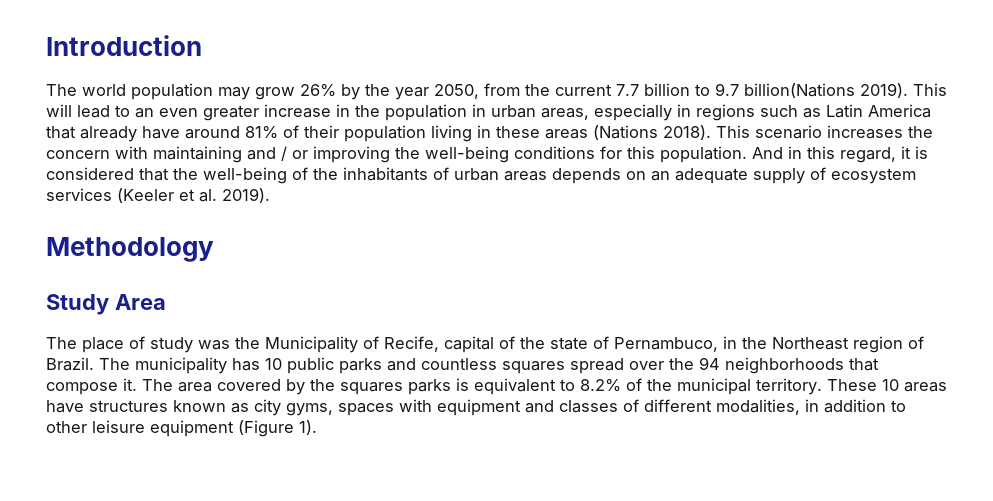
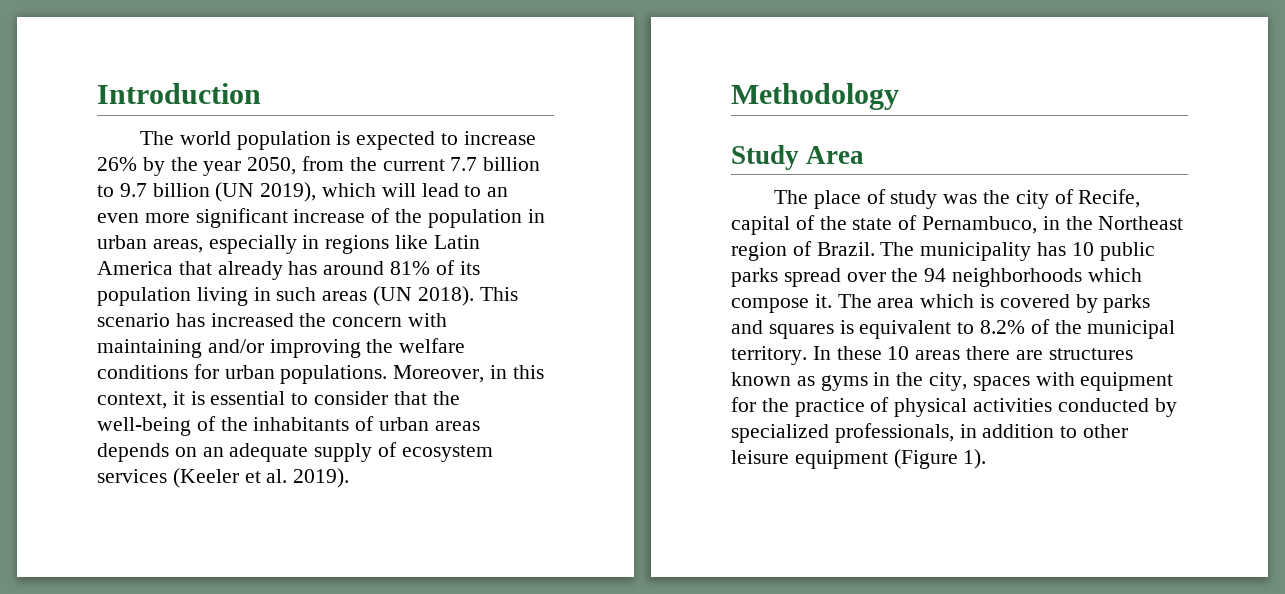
[218,87,295,100] may grow -> [336,131,536,150] is expected to increase
[744,83,947,98] billion(Nations 2019). This -> [152,182,377,202] billion (UN 2019), which
[203,104,350,121] greater increase in -> [144,208,391,228] more significant increase of
[760,105,821,118] such as -> [395,235,429,249] like
[142,126,180,139] have -> [288,261,318,275] has
[304,125,339,138] their -> [459,261,480,275] its
[496,125,658,140] these areas (Nations -> [276,286,413,306] such areas (UN
[827,125,903,139] increases -> [175,313,294,327] has increased
[247,146,308,161] and / or -> [207,339,264,353] and/or
[425,146,509,163] well-being -> [399,338,466,353] welfare
[627,146,783,163] this population. And -> [224,365,485,384] urban populations. Moreover,
[840,147,896,163] regard, -> [97,393,167,409] context,
[46,167,134,180] considered -> [210,391,389,405] essential to consider
[265,336,358,353] Municipality -> [1015,190,1049,209] city
[387,358,565,374] and countless squares -> (778, 277) none
[849,358,879,371] that -> [1087,268,1142,282] which
[217,379,451,395] covered by the squares parks -> [920,294,1151,313] [731,320,834,339] which is covered by parks and squares
[827,379,947,392] [46,399,800,416] These 10 areas have structures known as city gyms, spaces with equipment and classes of different modalities, -> [812,346,1133,360] [731,372,1174,391] [731,397,1177,417] [731,423,954,443] In these 10 areas there are structures known as gyms in the city, spaces with equipment for the practice of physical activities conducted by specialized professionals,

